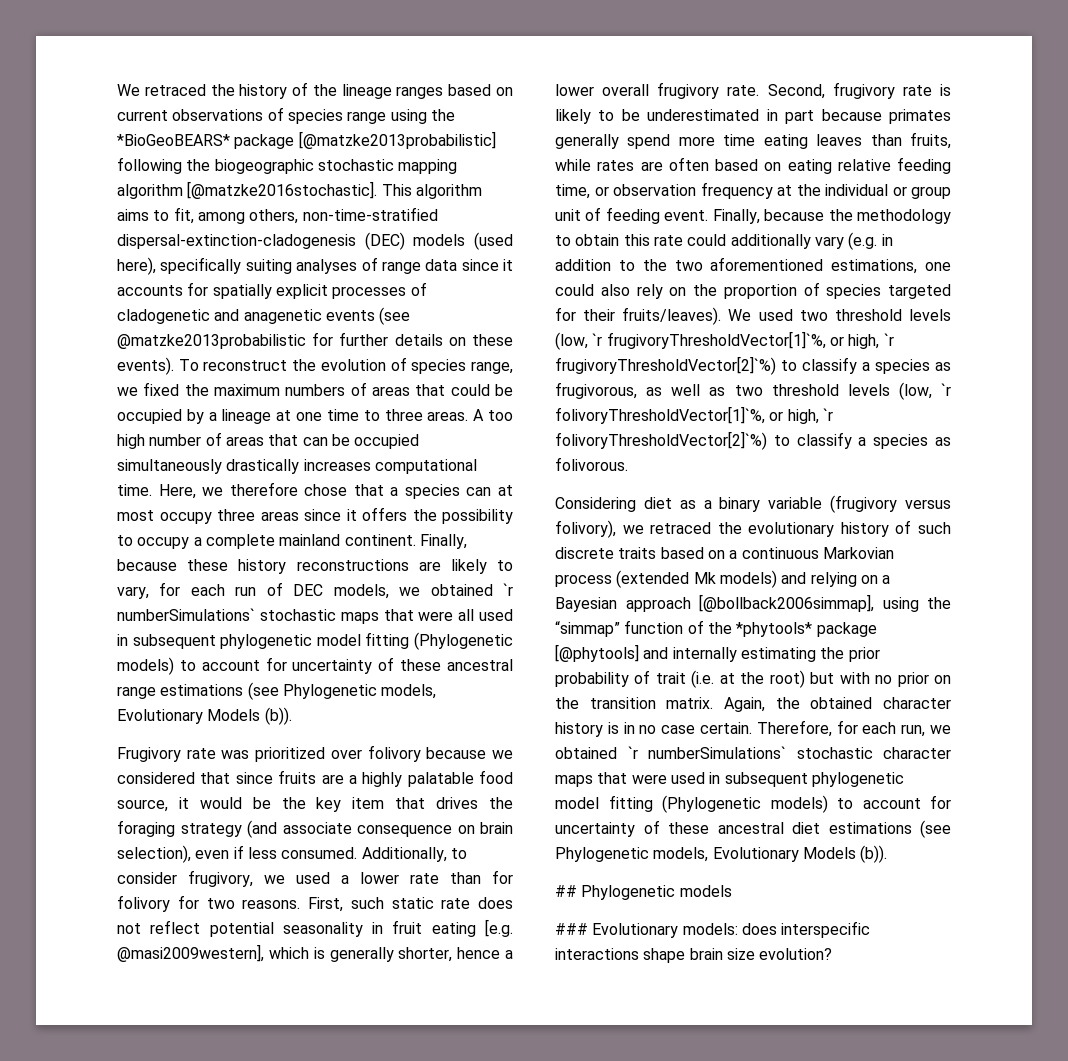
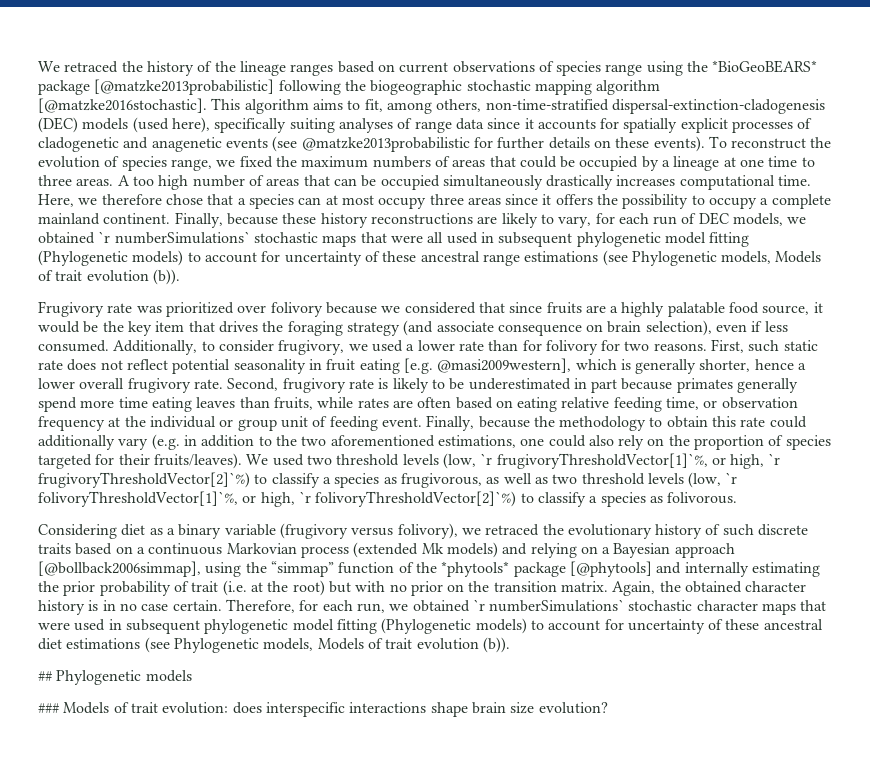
[117,709,261,724] Evolutionary Models -> [775,251,822,263] [38,270,149,282] Models of trait evolution
[712,847,856,862] Evolutionary Models -> [317,638,479,650] Models of trait evolution
[592,923,738,938] Evolutionary models: -> [63,702,229,714] Models of trait evolution:

